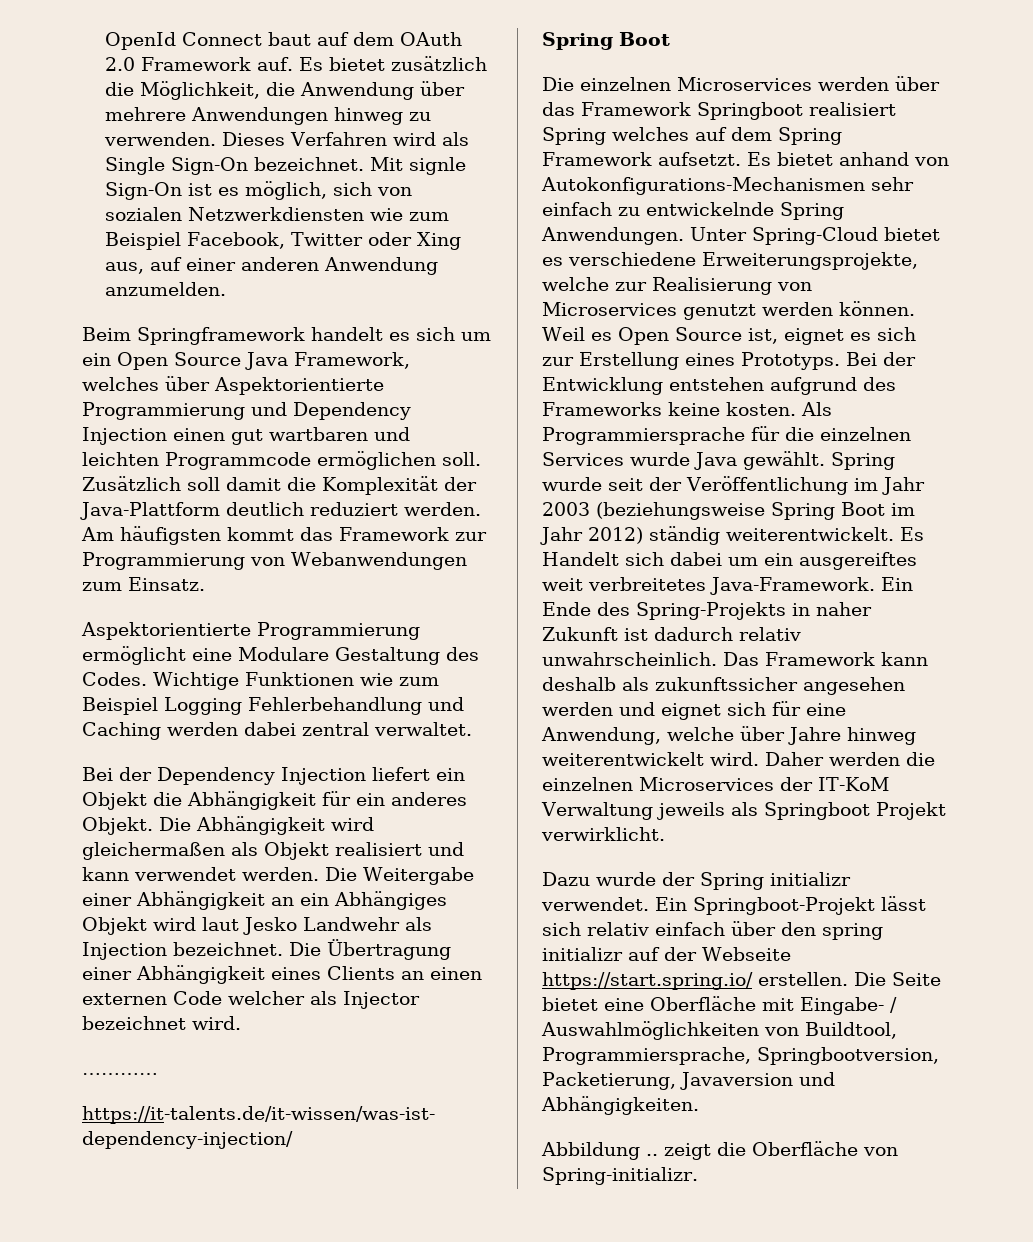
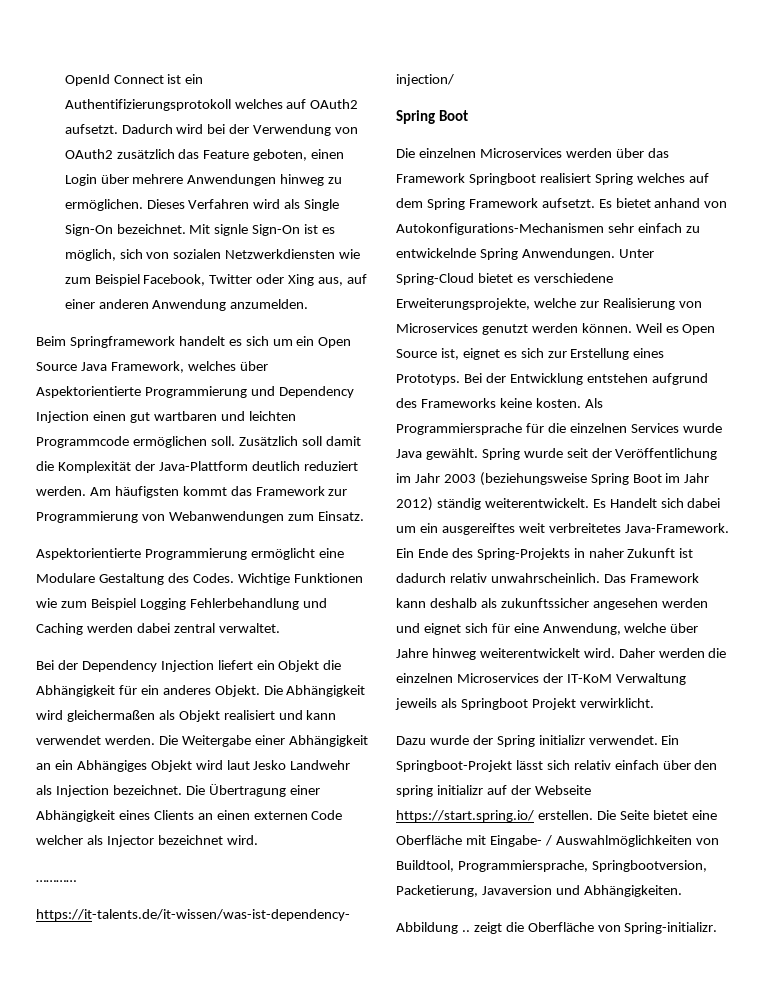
[267,32,462,46] [104,56,487,71] [104,81,414,100] baut auf dem OAuth 2.0 Framework auf. Es bietet zusätzlich die Möglichkeit, die Anwendung -> [167,74,204,84] [64,99,359,111] [64,124,359,136] [64,149,345,161] [64,174,97,186] ist ein Authentifizierungsprotokoll welches auf OAuth2 aufsetzt. Dadurch wird bei der Verwendung von OAuth2 zusätzlich das Feature geboten, einen Login
[103,132,216,146] verwenden. -> [64,199,143,211] ermöglichen.

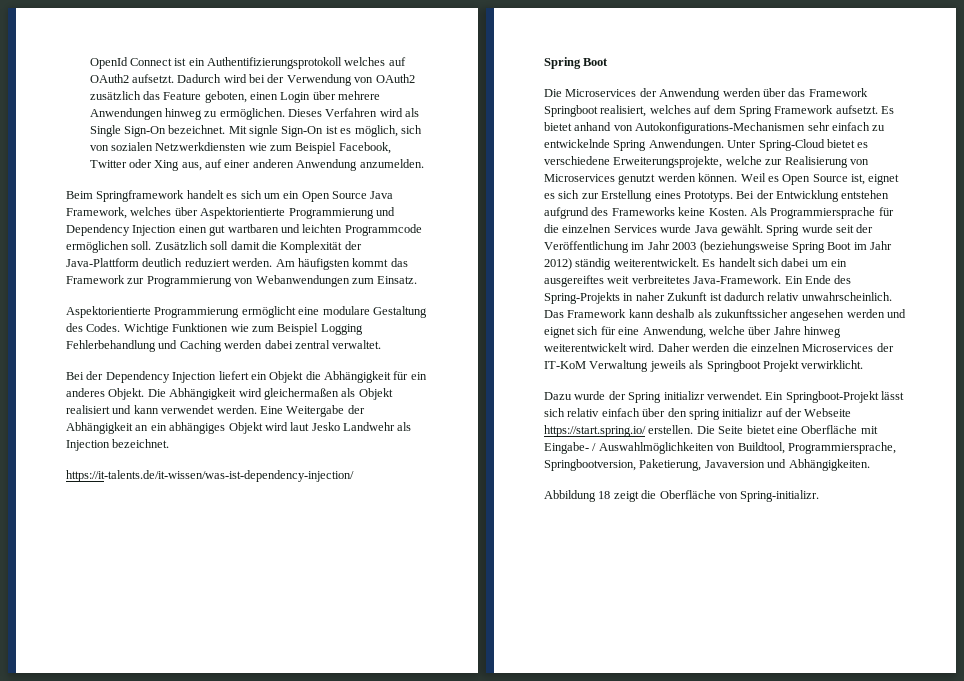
[36,573,95,583] Modulare -> [322,306,370,315] modulare
[158,735,285,747] Die Weitergabe einer -> [259,405,365,417] Eine Weitergabe der
[76,760,147,772] Abhängiges -> [169,422,226,434] abhängiges
[185,784,320,797] [36,810,343,822] [36,835,258,847] [36,880,76,882] Die Übertragung einer Abhängigkeit eines Clients an einen externen Code welcher als Injector bezeichnet wird. // ………… -> (170, 443) none
[418,148,562,158] einzelnen Microservices -> [565,88,721,100] Microservices der Anwendung
[539,173,633,185] realisiert Spring -> [600,105,647,117] realisiert,
[535,398,581,408] kosten. -> [708,208,747,216] Kosten.
[609,498,657,508] Handelt -> [718,258,756,267] handelt
[396,885,478,897] Packetierung, -> [639,459,702,471] Paketierung,
[461,930,470,932] .. -> [598,491,611,499] 18

